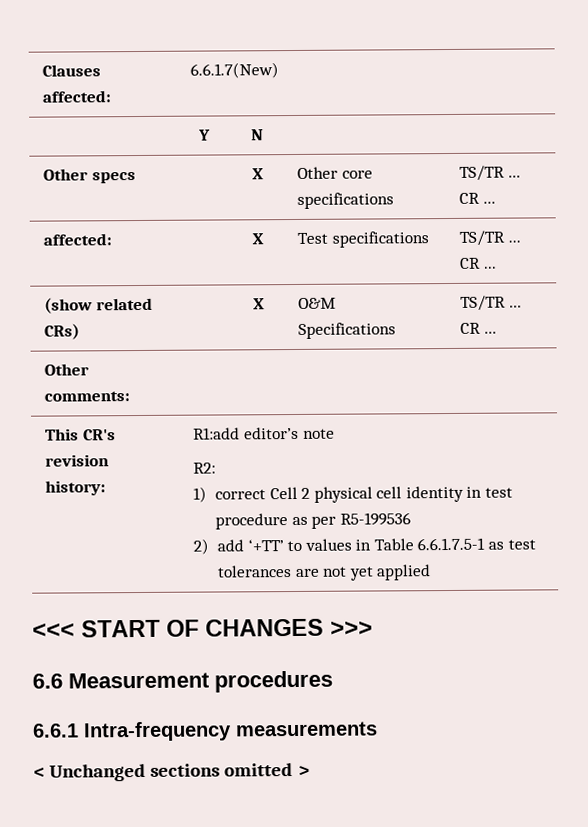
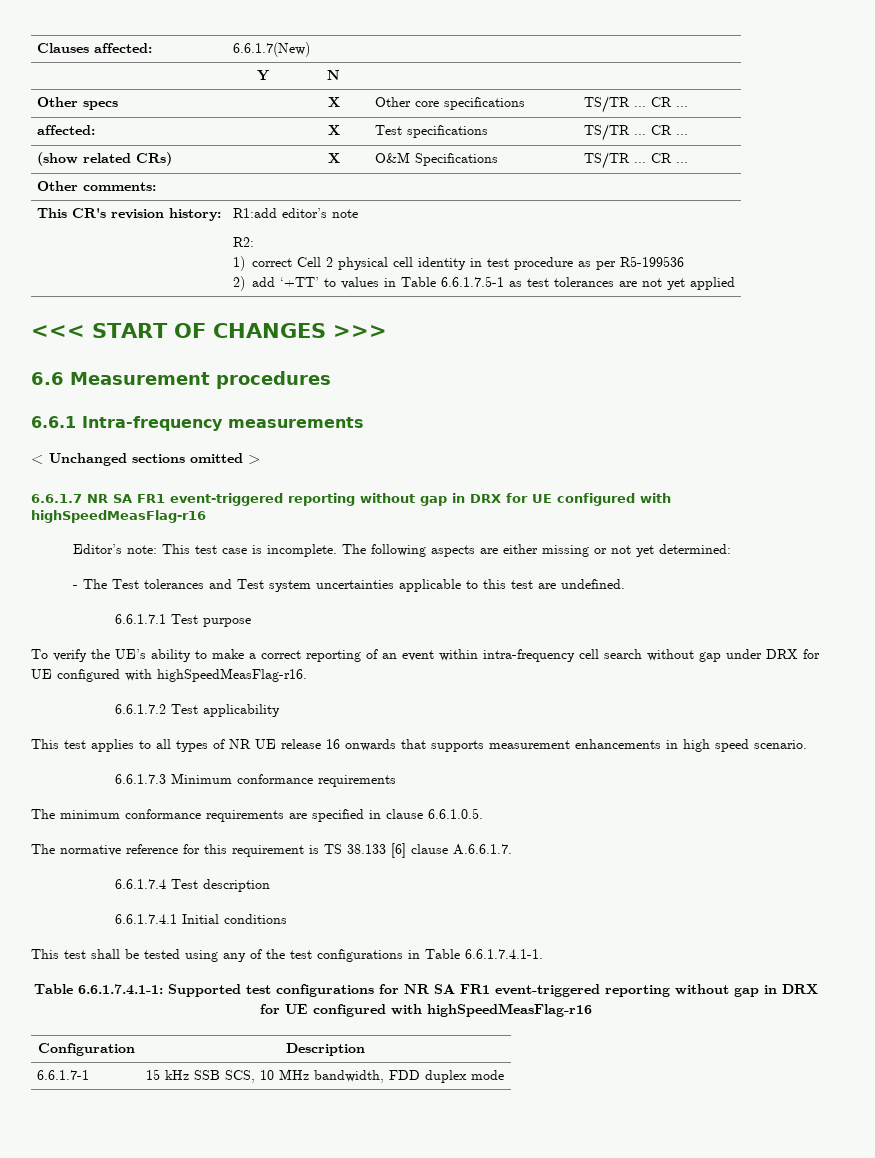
(310, 770) none -> [31,493,671,506] [31,510,206,523] [73,544,732,557] [73,579,626,592] [115,614,252,627] [31,649,820,662] [31,668,307,682] [115,704,281,717] [31,739,807,752] [115,773,397,787] [31,808,483,822] [31,843,512,858] [115,879,271,892] [115,914,288,924] [31,949,543,962] [33,984,818,997] [259,1003,592,1017] [37,1043,135,1056] [286,1043,365,1056] [36,1070,89,1080] [145,1069,504,1083] // 6.6.1.7 NR SA FR1 event-triggered reporting without gap in DRX for UE configured with highSpeedMeasFlag-r16 // Editor’s note: This test case is incomplete. The following aspects are either missing or not yet determined: // - The Test tolerances and Test system uncertainties applicable to this test are undefined. // 6.6.1.7.1 Test purpose // To verify the UE’s ability to make a correct reporting of an event within intra-frequency cell search without gap under DRX for UE configured with highSpeedMeasFlag-r16. // 6.6.1.7.2 Test applicability // This test applies to all types of NR UE release 16 onwards that supports measurement enhancements in high speed scenario. // 6.6.1.7.3 Minimum conformance requirements // The minimum conformance requirements are specified in clause 6.6.1.0.5. // The normative reference for this requirement is TS 38.133 [6] clause A.6.6.1.7. // 6.6.1.7.4 Test description // 6.6.1.7.4.1 Initial conditions // This test shall be tested using any of the test configurations in Table 6.6.1.7.4.1-1. // Table 6.6.1.7.4.1-1: Supported test configurations for NR SA FR1 event-triggered reporting without gap in DRX for UE configured with highSpeedMeasFlag-r16 // Configuration | Description // 6.6.1.7-1 | 15 kHz SSB SCS, 10 MHz bandwidth, FDD duplex mode

